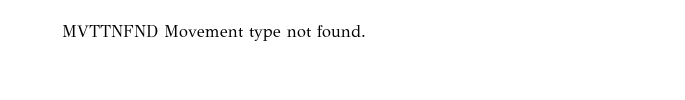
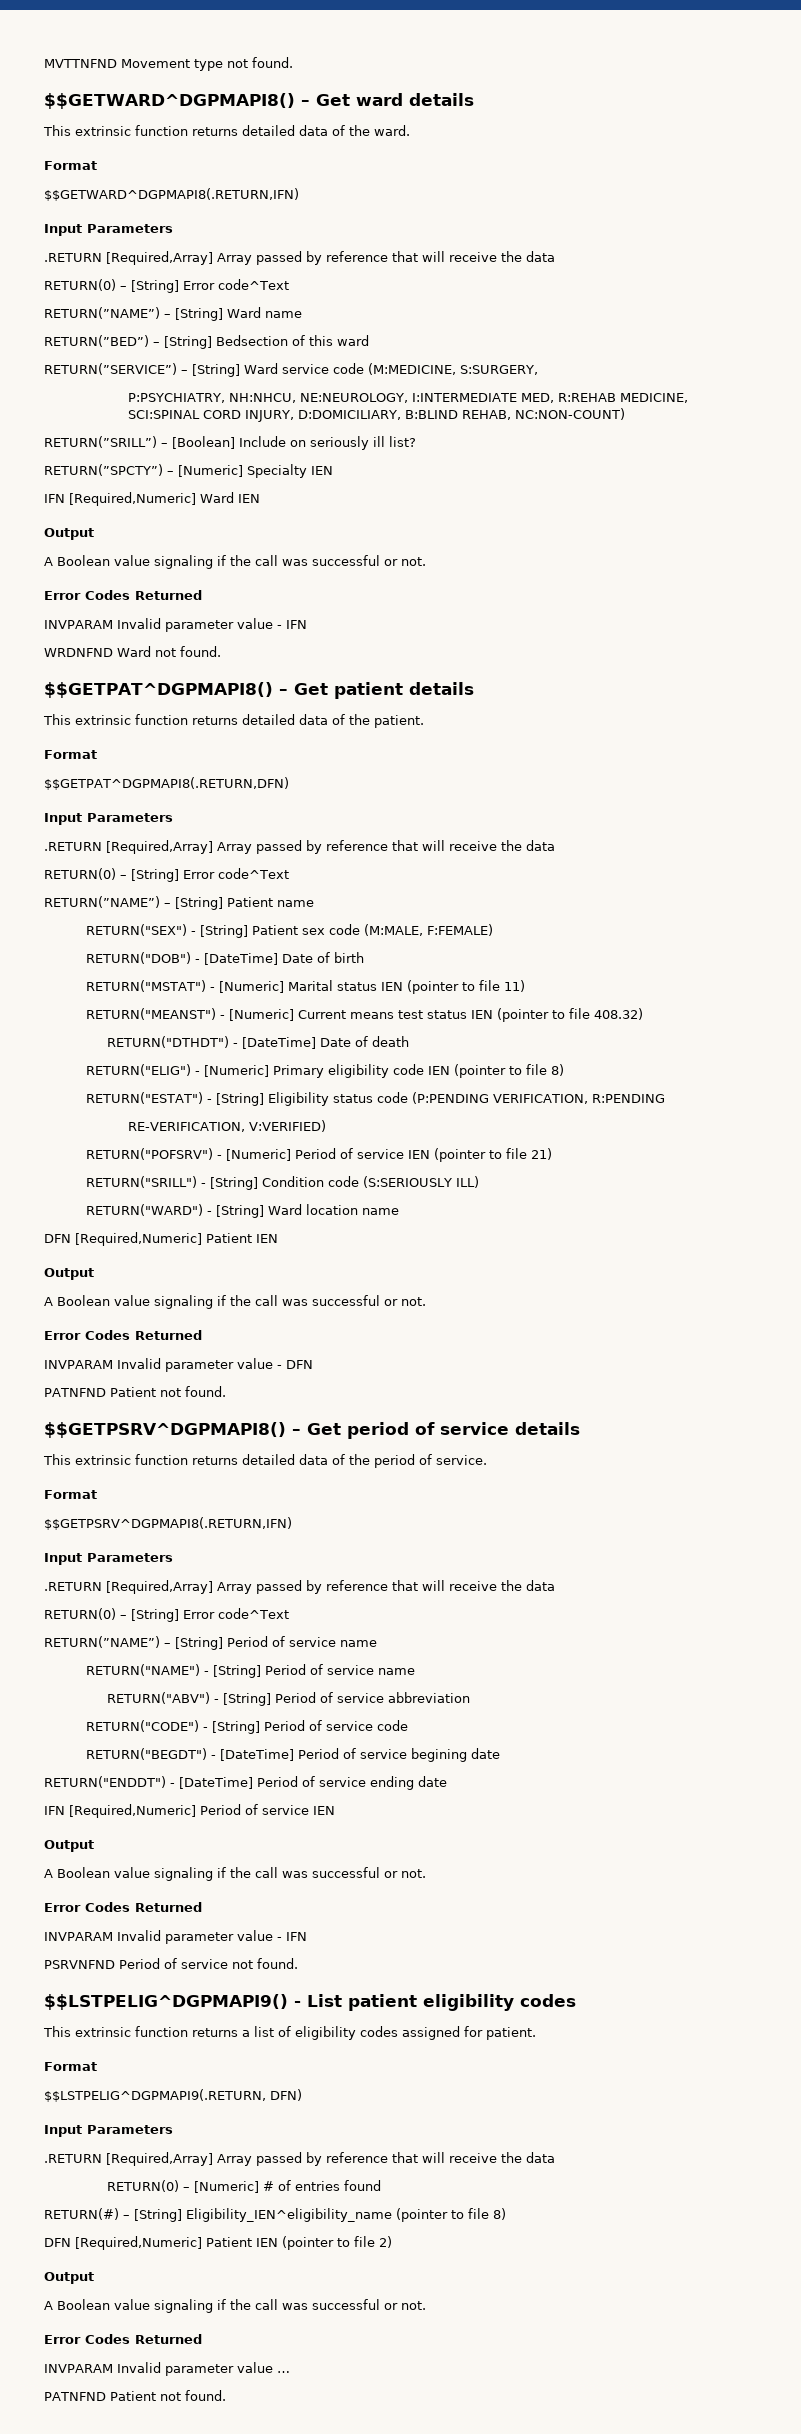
(366, 31) none -> [44,93,474,109] [43,125,410,136] [44,161,97,170] [44,188,299,201] [44,224,173,236] [44,251,555,265] [44,279,289,293] [44,307,302,321] [44,335,369,349] [44,363,538,377] [127,393,688,403] [127,408,625,422] [44,436,416,450] [44,464,333,478] [44,492,260,506] [44,528,94,540] [44,555,426,569] [44,590,202,600] [44,618,307,632] [44,646,221,657] [44,682,474,699] [43,714,424,728] [44,750,97,759] [44,777,289,790] [44,813,173,825] [44,840,555,854] [44,868,289,882] [44,896,314,910] [85,924,493,938] [85,952,364,965] [85,980,525,994] [85,1008,643,1022] [106,1036,409,1049] [85,1064,564,1078] [85,1092,665,1106] [127,1120,326,1132] [85,1148,552,1162] [85,1176,479,1190] [85,1204,399,1218] [44,1232,278,1246] [44,1268,94,1280] [44,1295,426,1309] [44,1330,202,1340] [44,1358,313,1372] [44,1386,226,1397] [44,1422,580,1439] [43,1454,487,1468] [44,1490,97,1499] [44,1517,292,1530] [44,1553,173,1565] [44,1580,555,1594] [44,1608,289,1622] [44,1636,377,1650] [85,1664,415,1678] [106,1692,470,1706] [85,1720,408,1734] [85,1748,500,1762] [44,1776,447,1790] [44,1804,335,1818] [44,1840,94,1852] [44,1867,426,1881] [44,1902,202,1912] [44,1930,307,1944] [44,1958,298,1969] [44,1994,576,2011] [43,2026,536,2040] [44,2062,97,2071] [44,2089,302,2102] [44,2125,173,2137] [44,2152,555,2166] [106,2180,381,2193] [44,2208,506,2222] [44,2236,392,2250] [44,2272,94,2284] [44,2299,426,2313] [44,2334,202,2344] [44,2362,290,2376] [44,2390,226,2401] // $$GETWARD^DGPMAPI8() – Get ward details // This extrinsic function returns detailed data of the ward. // Format // $$GETWARD^DGPMAPI8(.RETURN,IFN) // Input Parameters // .RETURN [Required,Array] Array passed by reference that will receive the data // RETURN(0) – [String] Error code^Text // RETURN(”NAME”) – [String] Ward name // RETURN(”BED”) – [String] Bedsection of this ward // RETURN(”SERVICE”) – [String] Ward service code (M:MEDICINE, S:SURGERY, // P:PSYCHIATRY, NH:NHCU, NE:NEUROLOGY, I:INTERMEDIATE MED, R:REHAB MEDICINE, SCI:SPINAL CORD INJURY, D:DOMICILIARY, B:BLIND REHAB, NC:NON-COUNT) // RETURN(”SRILL”) – [Boolean] Include on seriously ill list? // RETURN(”SPCTY”) – [Numeric] Specialty IEN // IFN [Required,Numeric] Ward IEN // Output // A Boolean value signaling if the call was successful or not. // Error Codes Returned // INVPARAM Invalid parameter value - IFN // WRDNFND Ward not found. // $$GETPAT^DGPMAPI8() – Get patient details // This extrinsic function returns detailed data of the patient. // Format // $$GETPAT^DGPMAPI8(.RETURN,DFN) // Input Parameters // .RETURN [Required,Array] Array passed by reference that will receive the data // RETURN(0) – [String] Error code^Text // RETURN(”NAME”) – [String] Patient name // RETURN("SEX") - [String] Patient sex code (M:MALE, F:FEMALE) // RETURN("DOB") - [DateTime] Date of birth // RETURN("MSTAT") - [Numeric] Marital status IEN (pointer to file 11) // RETURN("MEANST") - [Numeric] Current means test status IEN (pointer to file 408.32) // RETURN("DTHDT") - [DateTime] Date of death // RETURN("ELIG") - [Numeric] Primary eligibility code IEN (pointer to file 8) // RETURN("ESTAT") - [String] Eligibility status code (P:PENDING VERIFICATION, R:PENDING // RE-VERIFICATION, V:VERIFIED) // RETURN("POFSRV") - [Numeric] Period of service IEN (pointer to file 21) // RETURN("SRILL") - [String] Condition code (S:SERIOUSLY ILL) // RETURN("WARD") - [String] Ward location name // DFN [Required,Numeric] Patient IEN // Output // A Boolean value signaling if the call was successful or not. // Error Codes Returned // INVPARAM Invalid parameter value - DFN // PATNFND Patient not found. // $$GETPSRV^DGPMAPI8() – Get period of service details // This extrinsic function returns detailed data of the period of service. // Format // $$GETPSRV^DGPMAPI8(.RETURN,IFN) // Input Parameters // .RETURN [Required,Array] Array passed by reference that will receive the data // RETURN(0) – [String] Error code^Text // RETURN(”NAME”) – [String] Period of service name // RETURN("NAME") - [String] Period of service name // RETURN("ABV") - [String] Period of service abbreviation // RETURN("CODE") - [String] Period of service code // RETURN("BEGDT") - [DateTime] Period of service begining date // RETURN("ENDDT") - [DateTime] Period of service ending date // IFN [Required,Numeric] Period of service IEN // Output // A Boolean value signaling if the call was successful or not. // Error Codes Returned // INVPARAM Invalid parameter value - IFN // PSRVNFND Period of service not found. // $$LSTPELIG^DGPMAPI9() - List patient eligibility codes // This extrinsic function returns a list of eligibility codes assigned for patient. // Format // $$LSTPELIG^DGPMAPI9(.RETURN, DFN) // Input Parameters // .RETURN [Required,Array] Array passed by reference that will receive the data // RETURN(0) – [Numeric] # of entries found // RETURN(#) – [String] Eligibility_IEN^eligibility_name (pointer to file 8) // DFN [Required,Numeric] Patient IEN (pointer to file 2) // Output // A Boolean value signaling if the call was successful or not. // Error Codes Returned // INVPARAM Invalid parameter value … // PATNFND Patient not found.

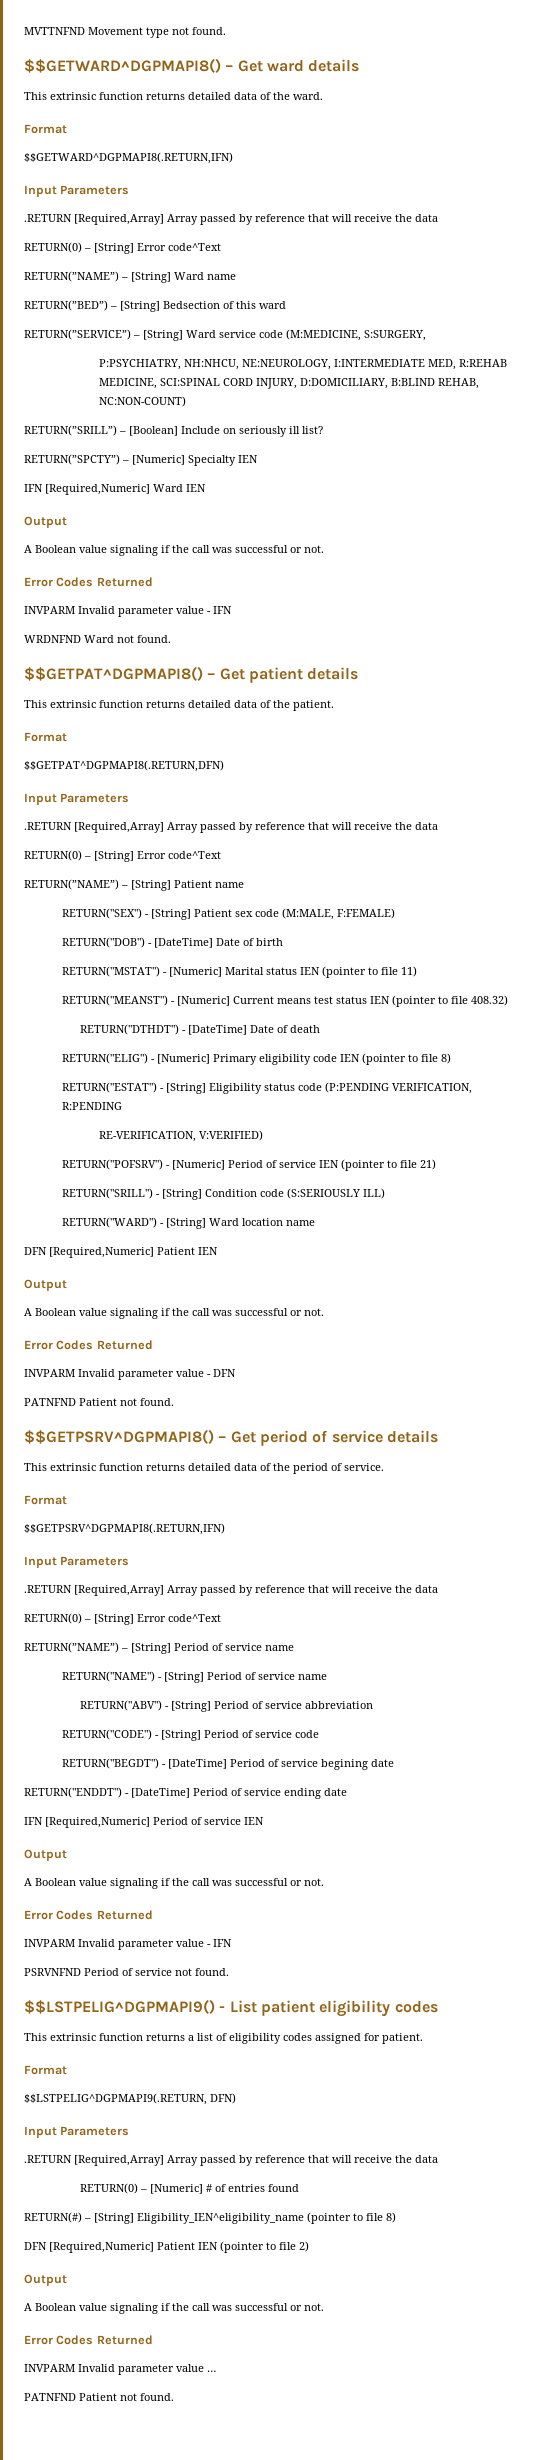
[44,620,113,629] INVPARAM -> [24,606,75,614] INVPARM
[44,1360,113,1369] INVPARAM -> [24,1369,75,1377] INVPARM
[44,1932,113,1941] INVPARAM -> [24,1939,75,1947] INVPARM
[44,2364,113,2373] INVPARAM -> [24,2364,75,2372] INVPARM

